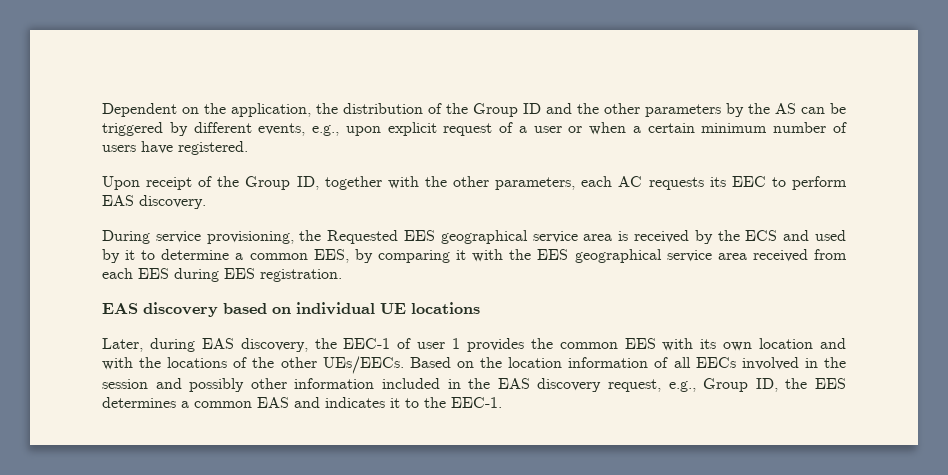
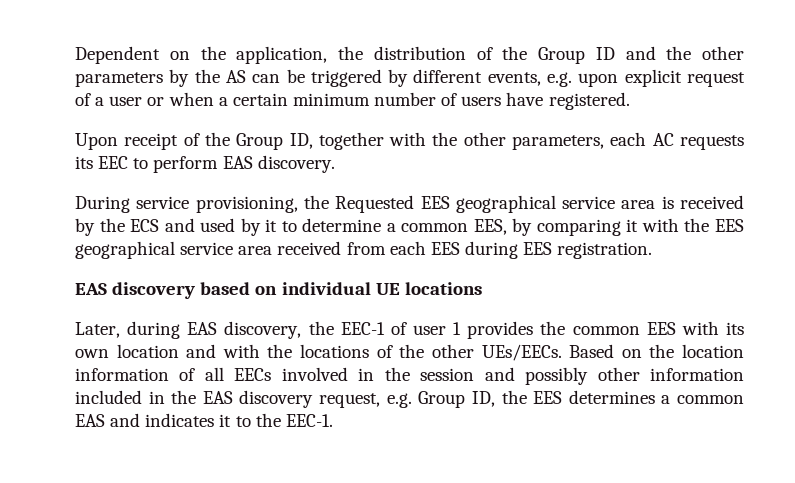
[312,125,340,136] e.g., -> [547,72,573,87] e.g.
[668,381,696,392] e.g., -> [386,393,412,408] e.g.

